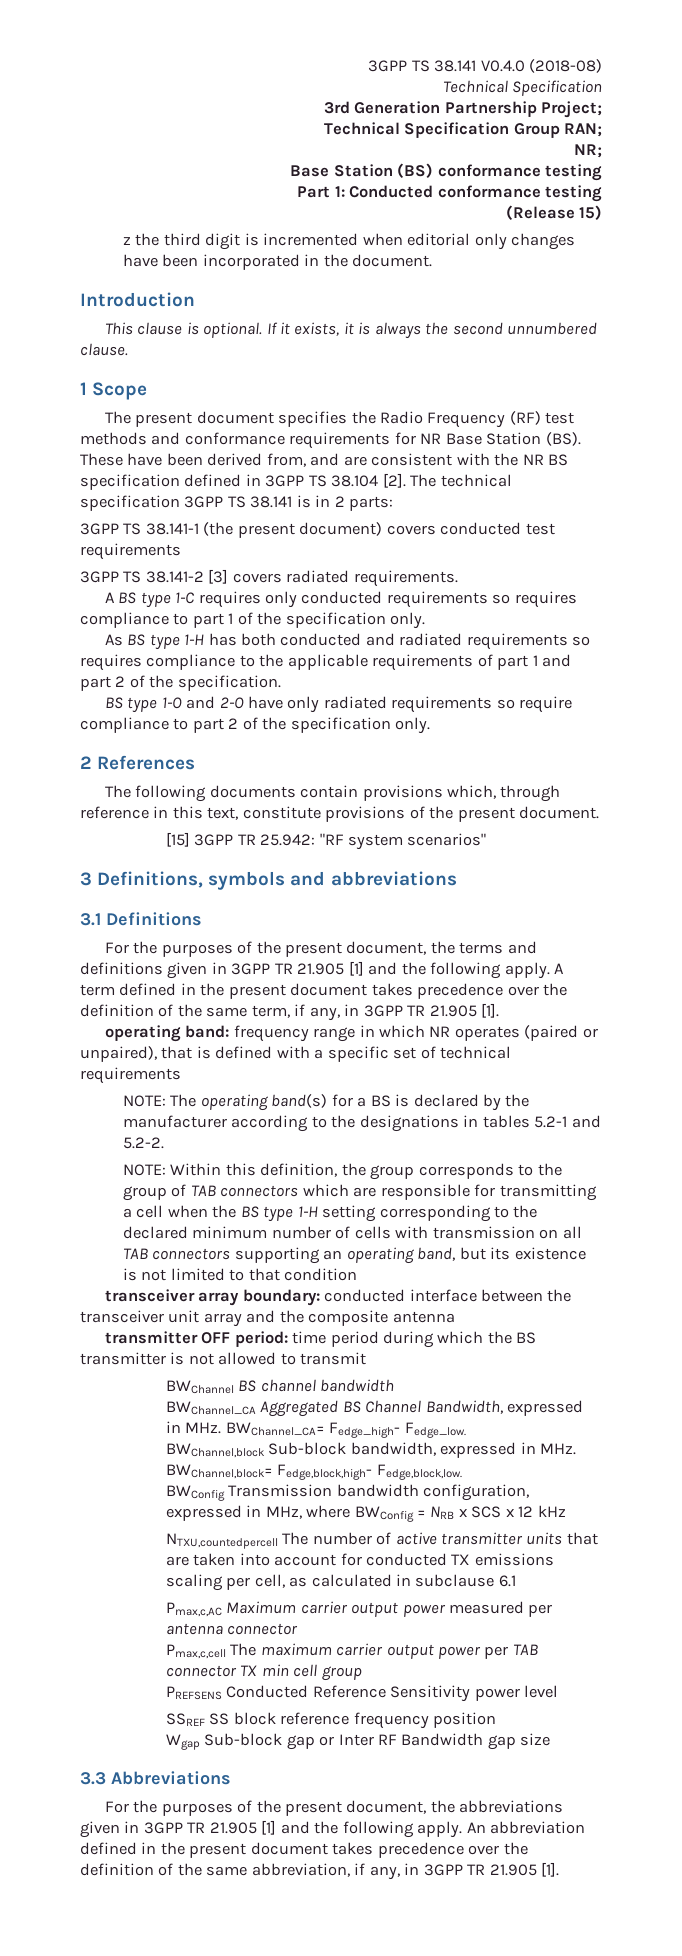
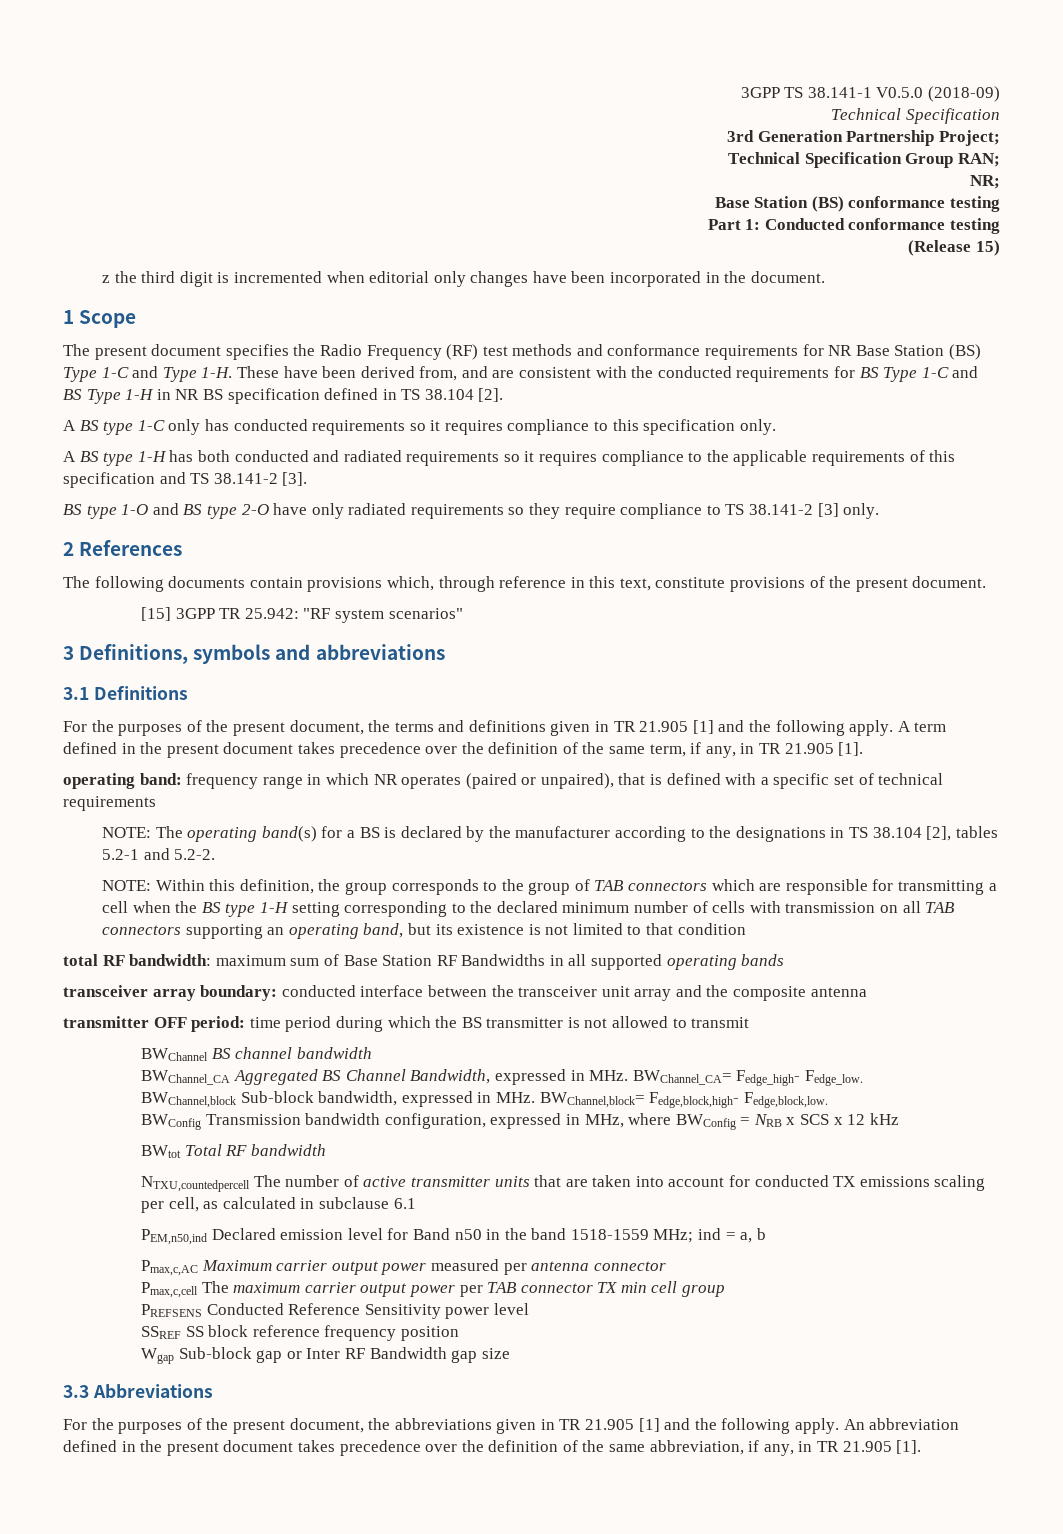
[368,59,602,73] 3GPP TS 38.141 V0.4.0 (2018-08) -> [740,86,1001,102] 3GPP TS 38.141-1 V0.5.0 (2018-09)
[80,292,195,307] [104,322,598,339] [80,343,128,356] // Introduction // This clause is optional. If it exists, it is always the second unnumbered clause. -> (825, 277) none
[545,432,581,446] (BS). -> [949,344,982,360] [63,366,233,382] (BS) Type 1-C and Type 1-H.
(519, 459) none -> [657,366,979,382] [63,389,171,404] conducted requirements for BS Type 1-C and BS Type 1-H in
[265,475,305,487] 3GPP -> (397, 394) none
[410,474,512,487] [80,495,394,511] [80,522,555,538] [80,543,181,560] [80,569,458,587] The technical specification 3GPP TS 38.141 is in 2 parts: // 3GPP TS 38.141-1 (the present document) covers conducted test requirements // 3GPP TS 38.141-2 [3] covers radiated requirements. -> (504, 395) none
[198,591,297,608] requires only -> [168,419,229,435] only has
[514,591,577,608] [80,612,426,629] [104,634,123,646] requires compliance to part 1 of the specification only. // As -> [430,419,776,435] [63,451,76,462] it requires compliance to this specification only. // A
(591, 641) none -> [524,451,535,462] it
[497,654,572,670] [80,675,281,691] part 1 and part 2 of the specification. -> [929,450,956,462] [63,472,308,488] this specification and TS 38.141-2 [3].
(216, 702) none -> [183,504,237,519] BS type
(515, 704) none -> [529,503,561,519] they
[192,717,391,733] part 2 of the specification -> [725,503,839,517] TS 38.141-2 [3]
[231,963,271,975] 3GPP -> (610, 726) none
[363,1005,403,1017] 3GPP -> (755, 748) none
(479, 1121) none -> [849,826,952,841] TS 38.104 [2],
(358, 1274) none -> [63,954,785,970] // total RF bandwidth: maximum sum of Base Station RF Bandwidths in all supported operating bands
(566, 1511) none -> [140,1144,326,1158] // BWtot Total RF bandwidth
(516, 1581) none -> [140,1228,766,1245] // PEM,n50,ind Declared emission level for Band n50 in the band 1518-1559 MHz; ind = a, b
[143,1822,183,1834] 3GPP -> (555, 1424) none
[423,1864,463,1876] 3GPP -> (813, 1446) none

